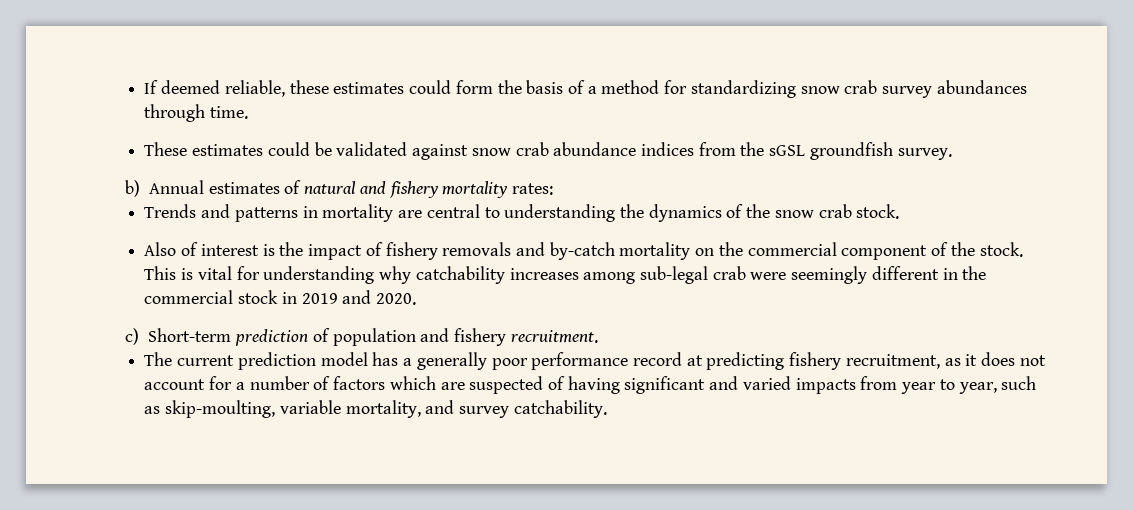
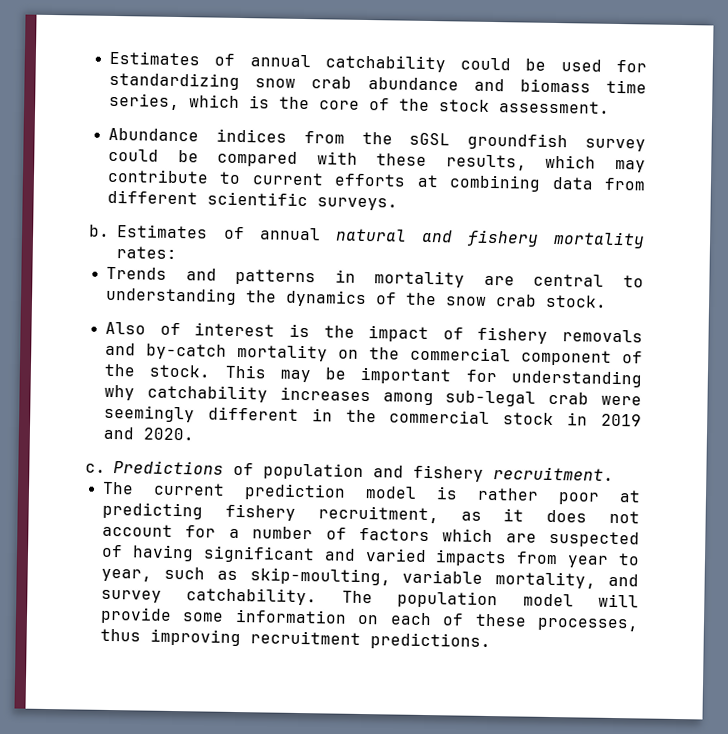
[144,80,1027,98] [144,104,249,122] [144,142,637,160] If deemed reliable, these estimates could form the basis of a method for standardizing snow crab survey abundances through time. // These estimates could be validated against snow crab abundance -> [109,50,647,73] [109,71,647,94] [109,92,611,114] [108,127,200,142] Estimates of annual catchability could be used for standardizing snow crab abundance and biomass time series, which is the core of the stock assessment. // Abundance
[897,148,952,160] [125,180,302,197] survey. // b) Annual estimates of -> [585,138,646,152] [108,148,646,173] [107,168,647,192] [107,189,399,211] [89,224,321,241] survey could be compared with these results, which may contribute to current efforts at combining data from different scientific surveys. // b. Estimates of annual
[181,266,232,280] is vital -> [279,366,452,385] may be important
[125,328,309,346] c) Short-term prediction -> [85,460,225,475] c. Predictions
[372,352,683,370] has a generally poor performance record -> [436,486,601,505] is rather poor
(607, 409) none -> [341,590,639,609] [100,606,640,632] [100,628,492,651] The population model will provide some information on each of these processes, thus improving recruitment predictions.

